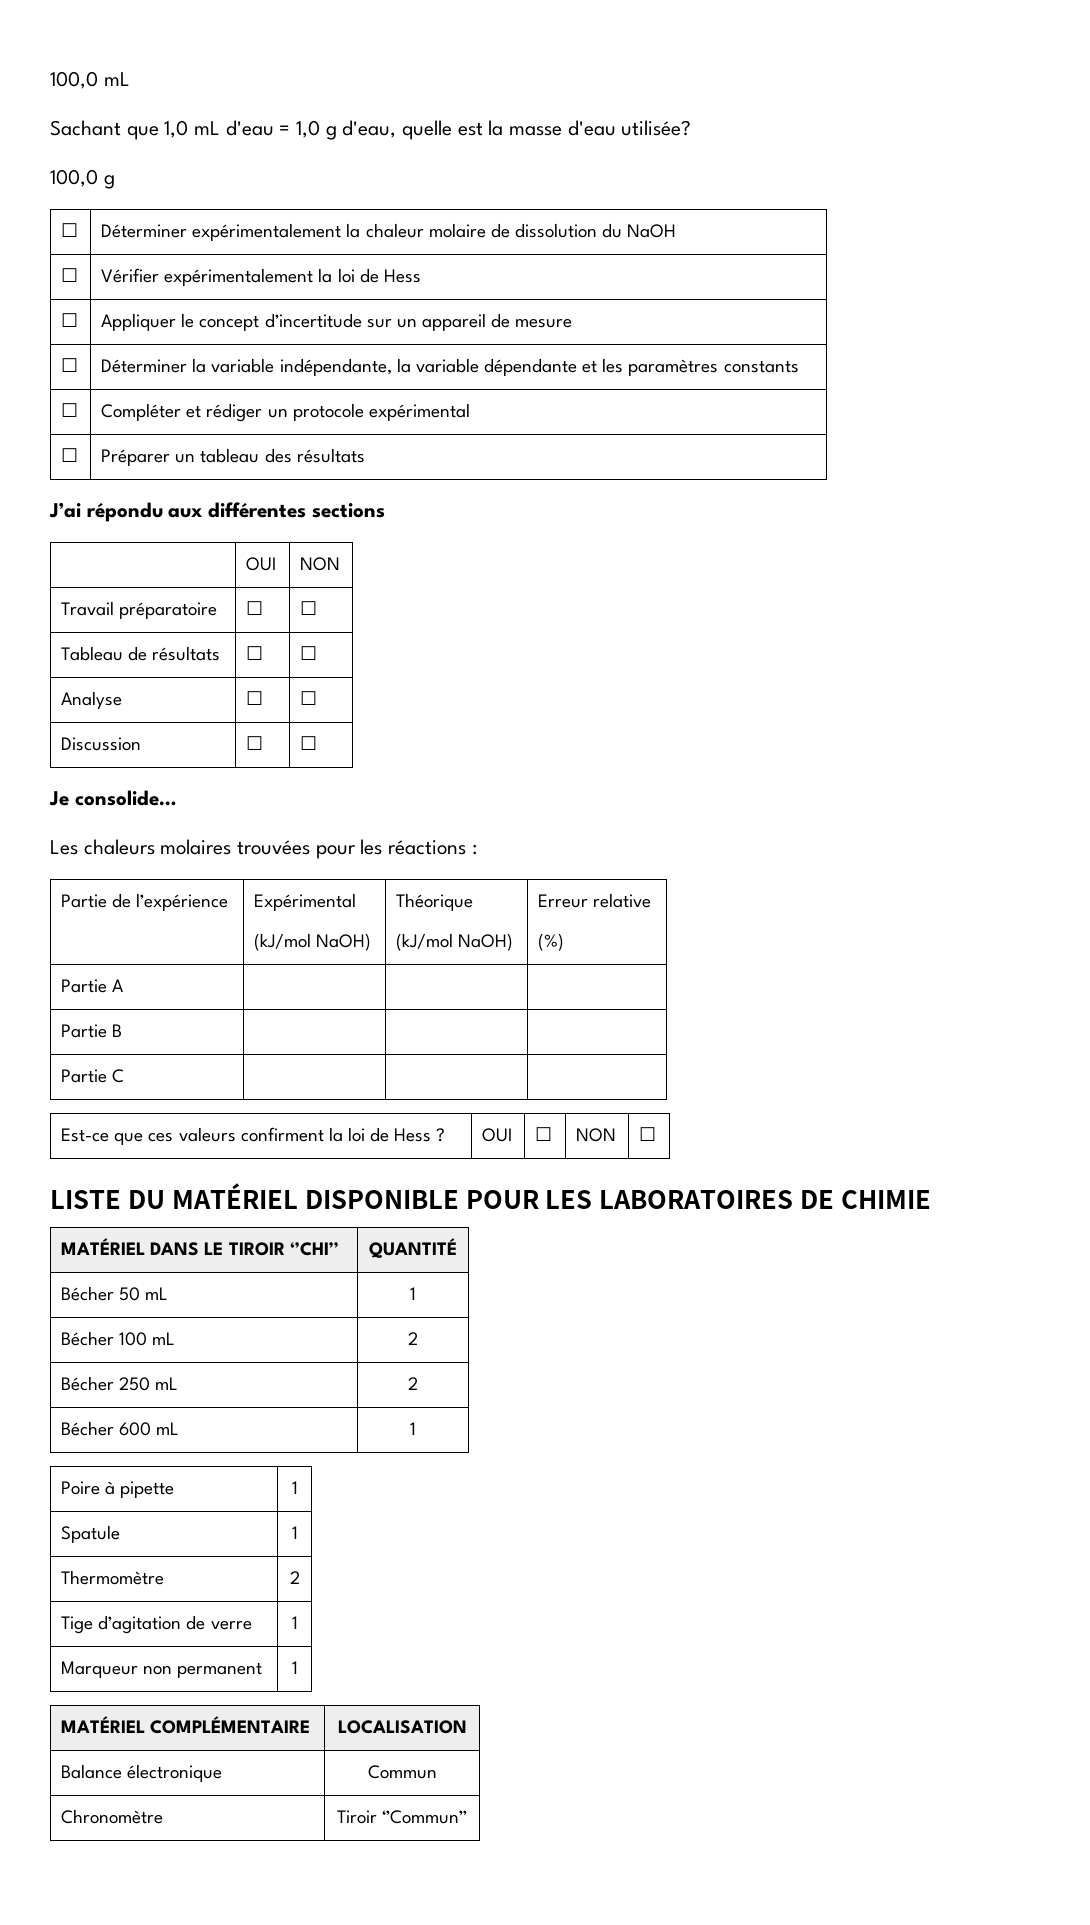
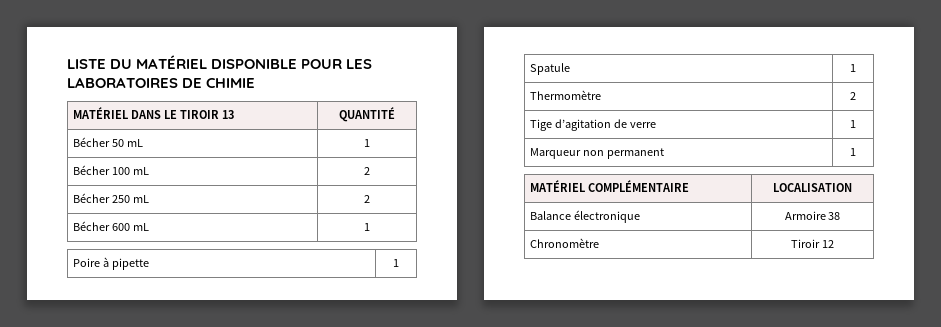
[50,71,130,89] [50,120,692,140] [50,169,115,189] [61,223,79,237] [101,223,677,241] [61,268,79,282] [101,268,421,286] [61,313,79,327] [101,313,573,331] [61,358,79,372] [101,358,799,376] [61,403,79,417] [101,403,470,422] [61,448,79,462] [101,448,365,466] [49,502,385,522] [246,557,277,571] [300,557,341,571] [61,601,218,619] [246,601,264,615] [300,601,318,615] [61,646,221,661] [246,646,264,660] [300,646,318,660] [61,691,123,709] [246,691,264,705] [300,691,318,705] [61,737,142,751] [246,736,264,750] [300,736,318,750] [49,790,176,806] [50,839,477,859] [61,893,229,911] [254,893,357,911] [254,933,372,951] [396,893,474,911] [396,933,514,951] [538,893,652,908] [538,933,565,951] [61,979,124,993] [61,1024,123,1038] [61,1069,125,1083] [61,1127,446,1145] [482,1128,513,1142] [535,1127,553,1141] [576,1128,617,1142] [639,1127,657,1141] 100,0 mL // Sachant que 1,0 mL d'eau = 1,0 g d'eau, quelle est la masse d'eau utilisée? // 100,0 g // ☐ | Déterminer expérimentalement la chaleur molaire de dissolution du NaOH // ☐ | Vérifier expérimentalement la loi de Hess // ☐ | Appliquer le concept d’incertitude sur un appareil de mesure // ☐ | Déterminer la variable indépendante, la variable dépendante et les paramètres constants // ☐ | Compléter et rédiger un protocole expérimental // ☐ | Préparer un tableau des résultats // J’ai répondu aux différentes sections // | OUI | NON // Travail préparatoire | ☐ | ☐ // Tableau de résultats | ☐ | ☐ // Analyse | ☐ | ☐ // Discussion | ☐ | ☐ // Je consolide… // Les chaleurs molaires trouvées pour les réactions : // Partie de l’expérience | Expérimental // (kJ/mol NaOH) | Théorique // (kJ/mol NaOH) | Erreur relative // (%) // Partie A | | | // Partie B | | | // Partie C | | | // Est-ce que ces valeurs confirment la loi de Hess ? | OUI | ☐ | NON | ☐ // -> (67, 64) none
[289,1242,339,1256] ‘’CHI’’ -> [222,110,235,119] 13
[367,1765,437,1779] Commun -> [784,211,841,220] Armoire 38
[382,1810,468,1824] ‘’Commun’’ -> [821,240,834,248] 12

